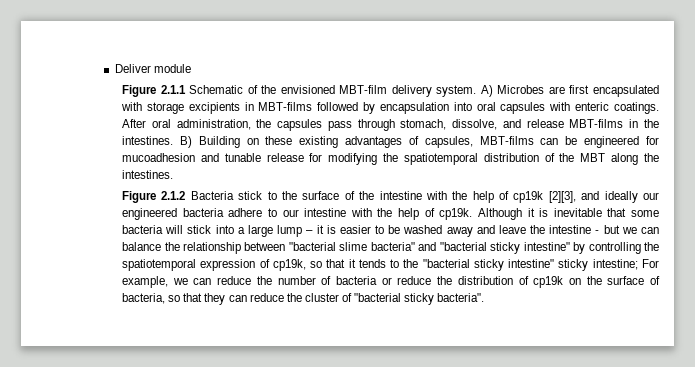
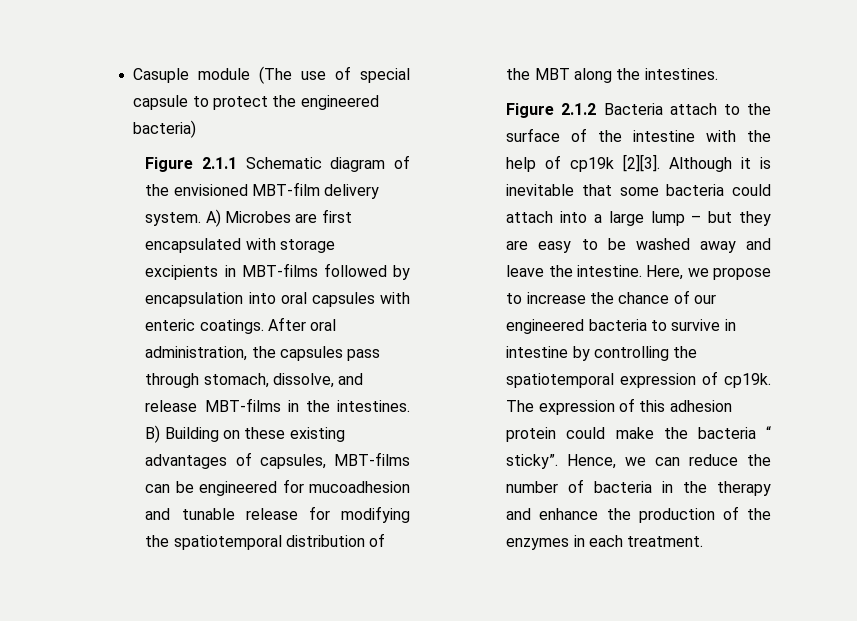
[114,64,151,73] Deliver -> [133,68,190,83] Casuple
(191, 68) none -> [259,66,410,84] [133,95,379,110] [133,120,197,138] (The use of special capsule to protect the engineered bacteria)
(244, 89) none -> [330,157,386,172] diagram
[238,191,263,200] stick -> [669,103,717,115] attach
[548,191,659,203] [122,208,473,220] [2][3], and ideally our engineered bacteria adhere to our intestine with the help of cp19k. -> [623,154,661,172] [2][3].
[165,225,212,234] will stick -> [732,184,771,196] [506,211,554,223] could attach
[316,225,371,234] it is easier -> [708,211,771,226] [506,240,572,253] but they are easy
[549,225,659,234] [122,242,570,254] intestine - but we can balance the relationship between "bacterial slime bacteria" and "bacterial sticky intestine" -> [577,265,771,280] [506,290,716,304] [506,319,736,334] [506,346,569,358] intestine. Here, we propose to increase the chance of our engineered bacteria to survive in intestine
[272,259,659,271] [122,276,169,288] cp19k, so that it tends to the "bacterial sticky intestine" sticky intestine; For example, -> [724,373,771,388] [506,398,732,415] [506,426,771,442] [506,454,617,469] cp19k. The expression of this adhesion protein could make the bacteria “ sticky”. Hence,
[381,276,660,288] [122,293,485,305] or reduce the distribution of cp19k on the surface of bacteria, so that they can reduce the cluster of "bacterial sticky bacteria". -> [662,481,771,496] [506,506,771,523] [506,535,704,550] in the therapy and enhance the production of the enzymes in each treatment.

